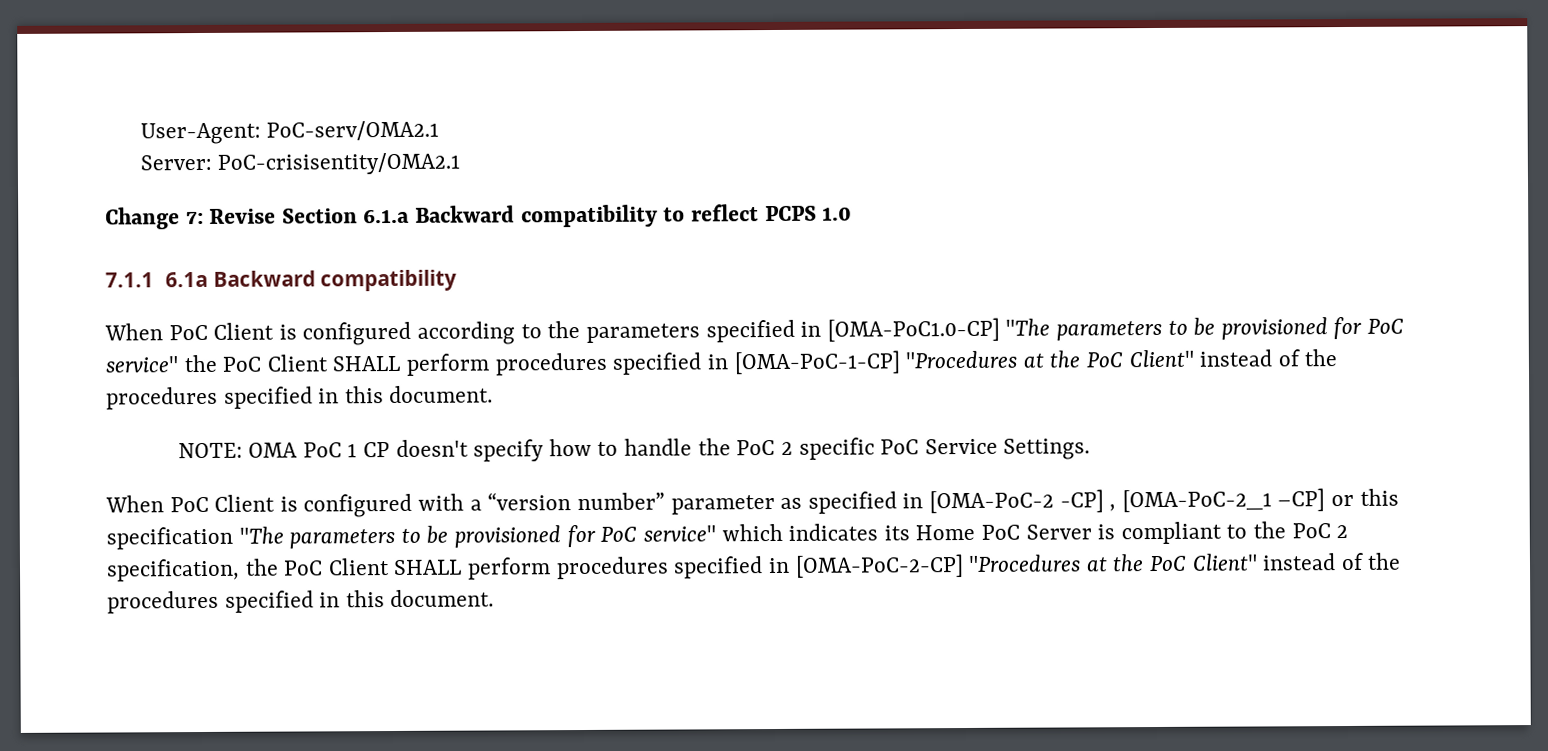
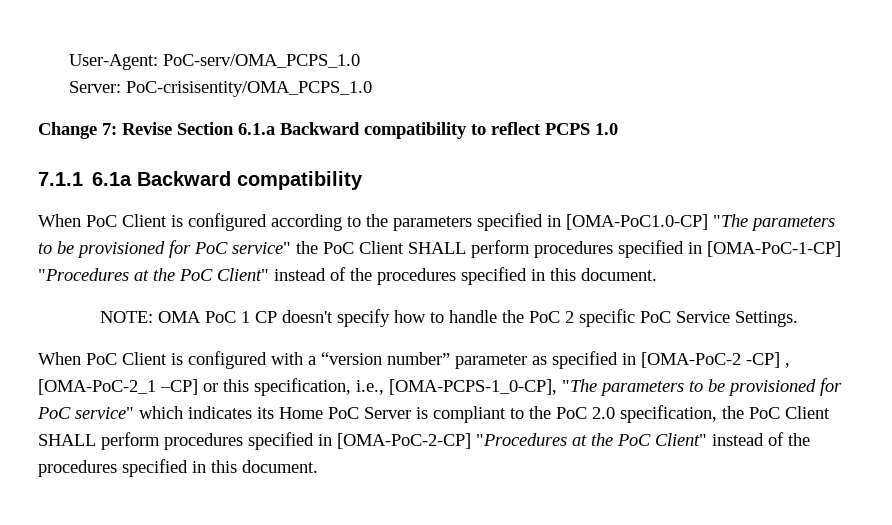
[266,120,440,141] PoC-serv/OMA2.1 -> [162,54,360,68] PoC-serv/OMA_PCPS_1.0
[217,152,461,175] PoC-crisisentity/OMA2.1 -> [125,81,372,97] PoC-crisisentity/OMA_PCPS_1.0
[106,526,233,550] specification -> [254,378,557,396] specification, i.e., [OMA-PCPS-1_0-CP],
[1336,524,1349,539] 2 -> [592,407,615,419] 2.0

